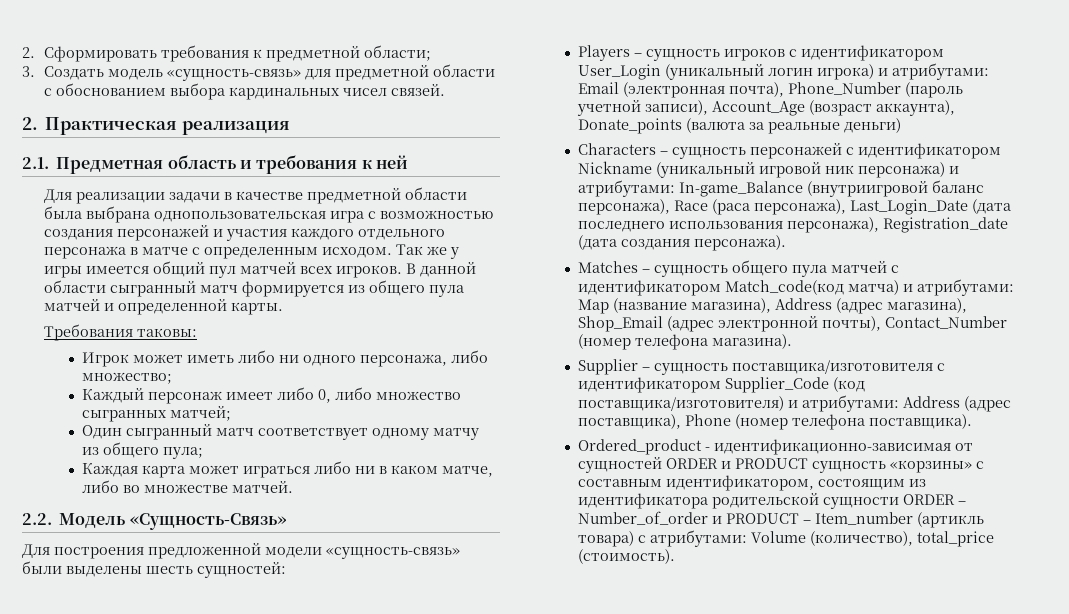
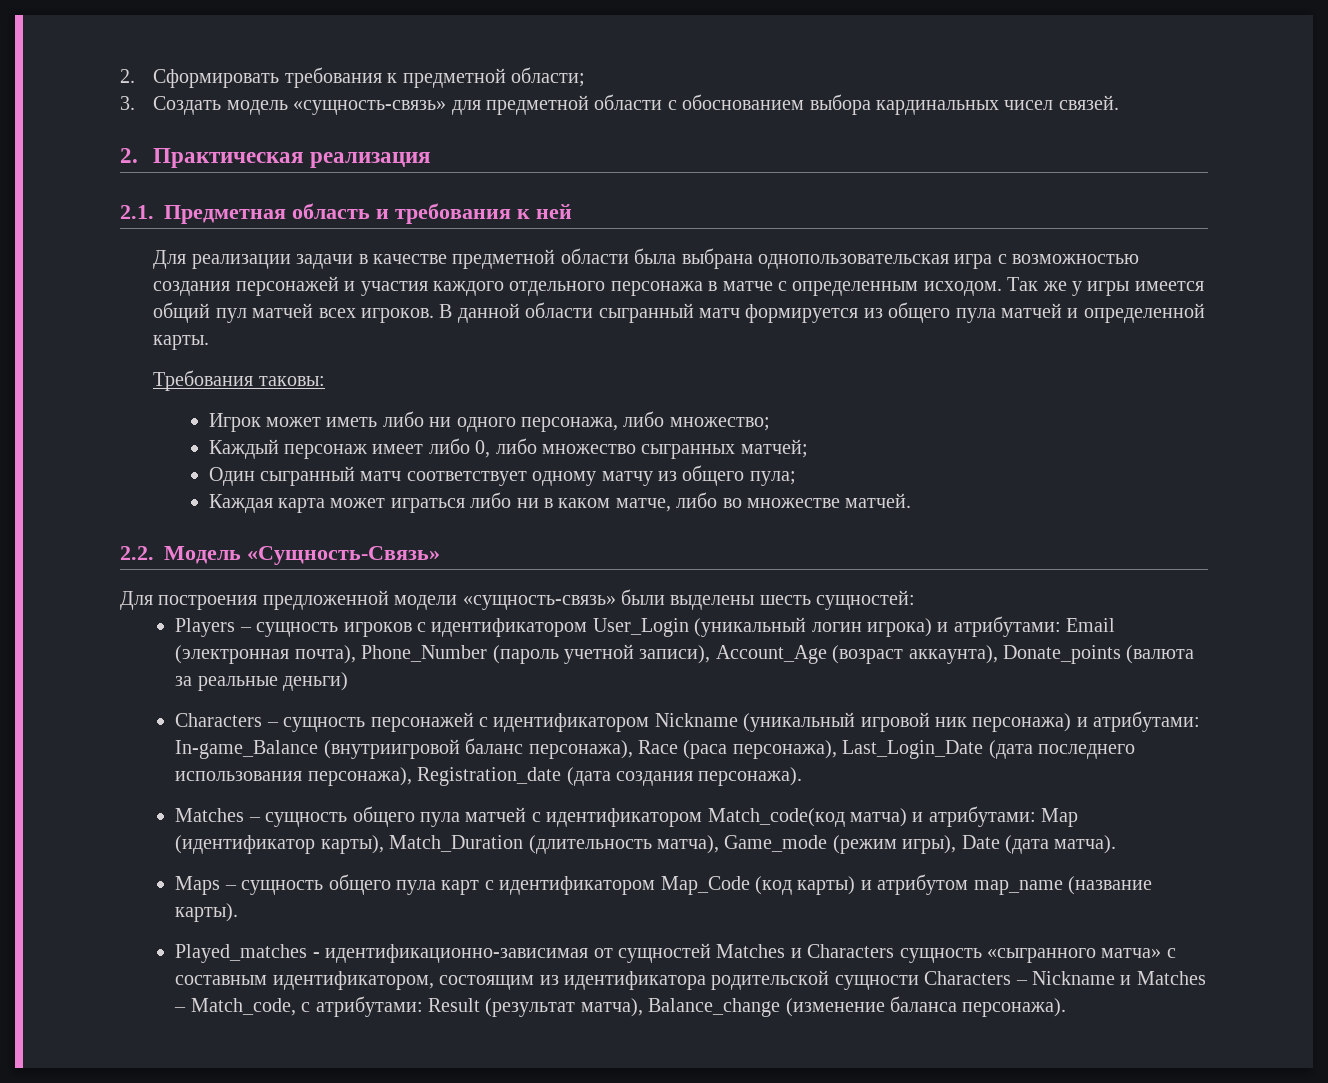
[613,298,968,314] [578,316,1008,332] [578,334,793,350] [578,359,946,375] [578,377,866,393] [578,395,1012,412] [578,414,973,430] [578,439,974,455] [578,457,973,473] (название магазина), Address (адрес магазина), Shop_Email (адрес электронной почты), Contact_Number (номер телефона магазина). // Supplier – сущность поставщика/изготовителя с идентификатором Supplier_Code (код поставщика/изготовителя) и атрибутами: Address (адрес поставщика), Phone (номер телефона поставщика). // Ordered_product - идентификационно-зависимая от сущностей ORDER и PRODUCT сущность «корзины» -> [175,835,1117,854] [175,874,1152,895] [175,903,239,922] [175,943,1162,963] (идентификатор карты), Match_Duration (длительность матча), Game_mode (режим игры), Date (дата матча). // Maps – сущность общего пула карт с идентификатором Map_Code (код карты) и атрибутом map_name (название карты). // Played_matches - идентификационно-зависимая от сущностей Matches и Characters сущность «сыгранного матча»
[903,494,967,505] [578,511,985,528] [578,530,995,547] [578,549,676,564] ORDER – Number_of_order и PRODUCT – Item_number (артикль товара) с атрибутами: Volume (количество), total_price (стоимость). -> [924,971,1206,985] [174,996,1067,1017] Characters – Nickname и Matches – Match_code, с атрибутами: Result (результат матча), Balance_change (изменение баланса персонажа).

